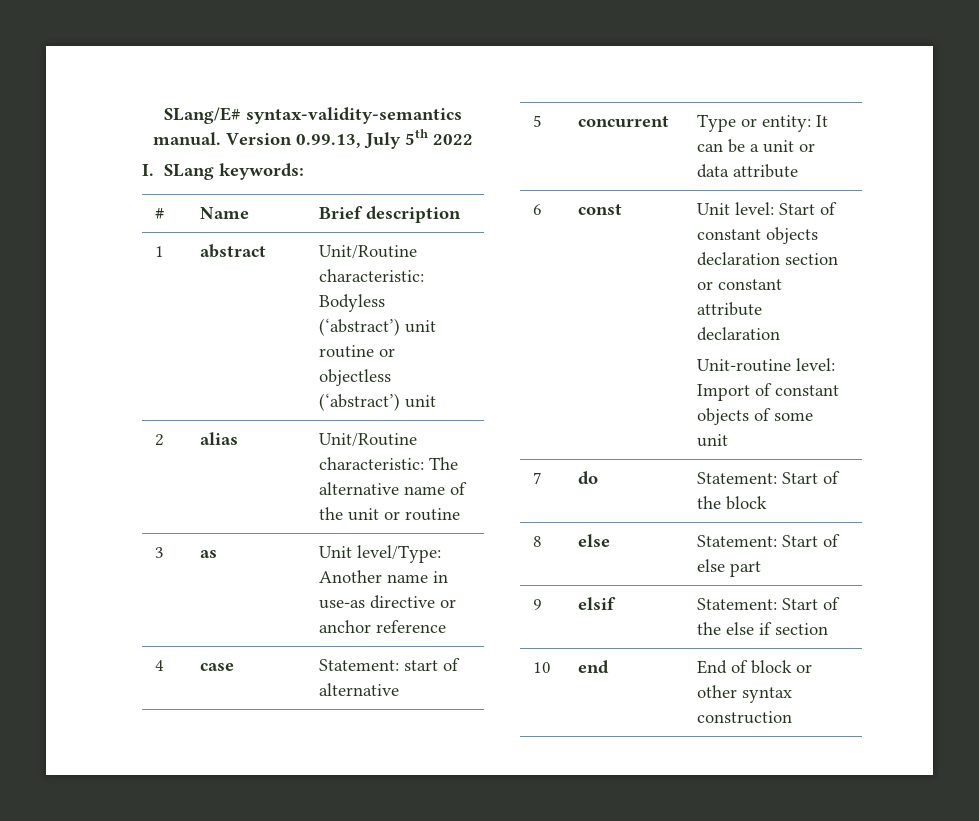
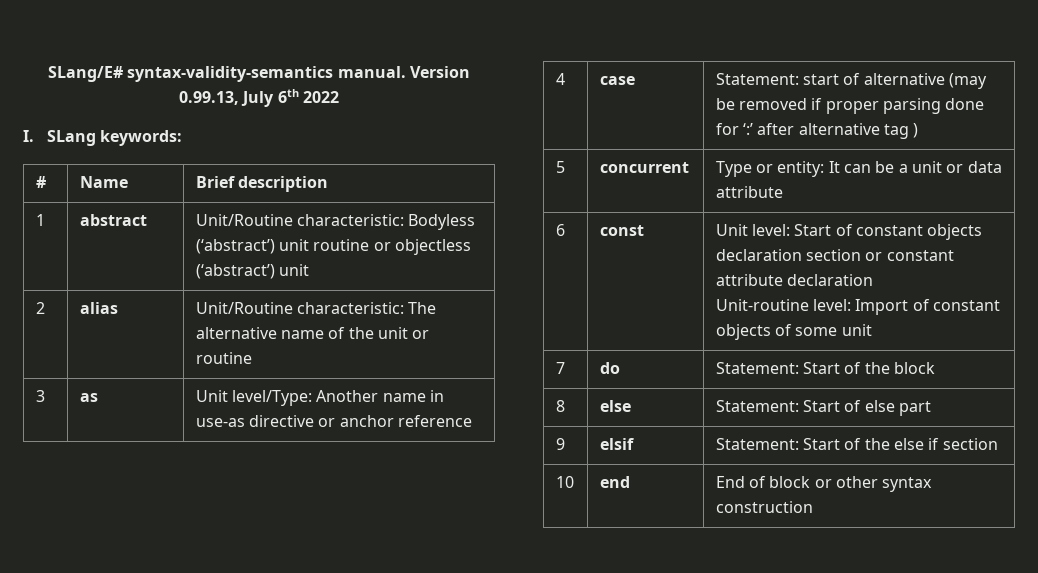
[405,129,428,145] 5th -> [277,89,299,103] 6th
(400, 689) none -> [949,73,988,89] [715,98,985,114] [715,123,919,139] (may be removed if proper parsing done for ‘:’ after alternative tag )

